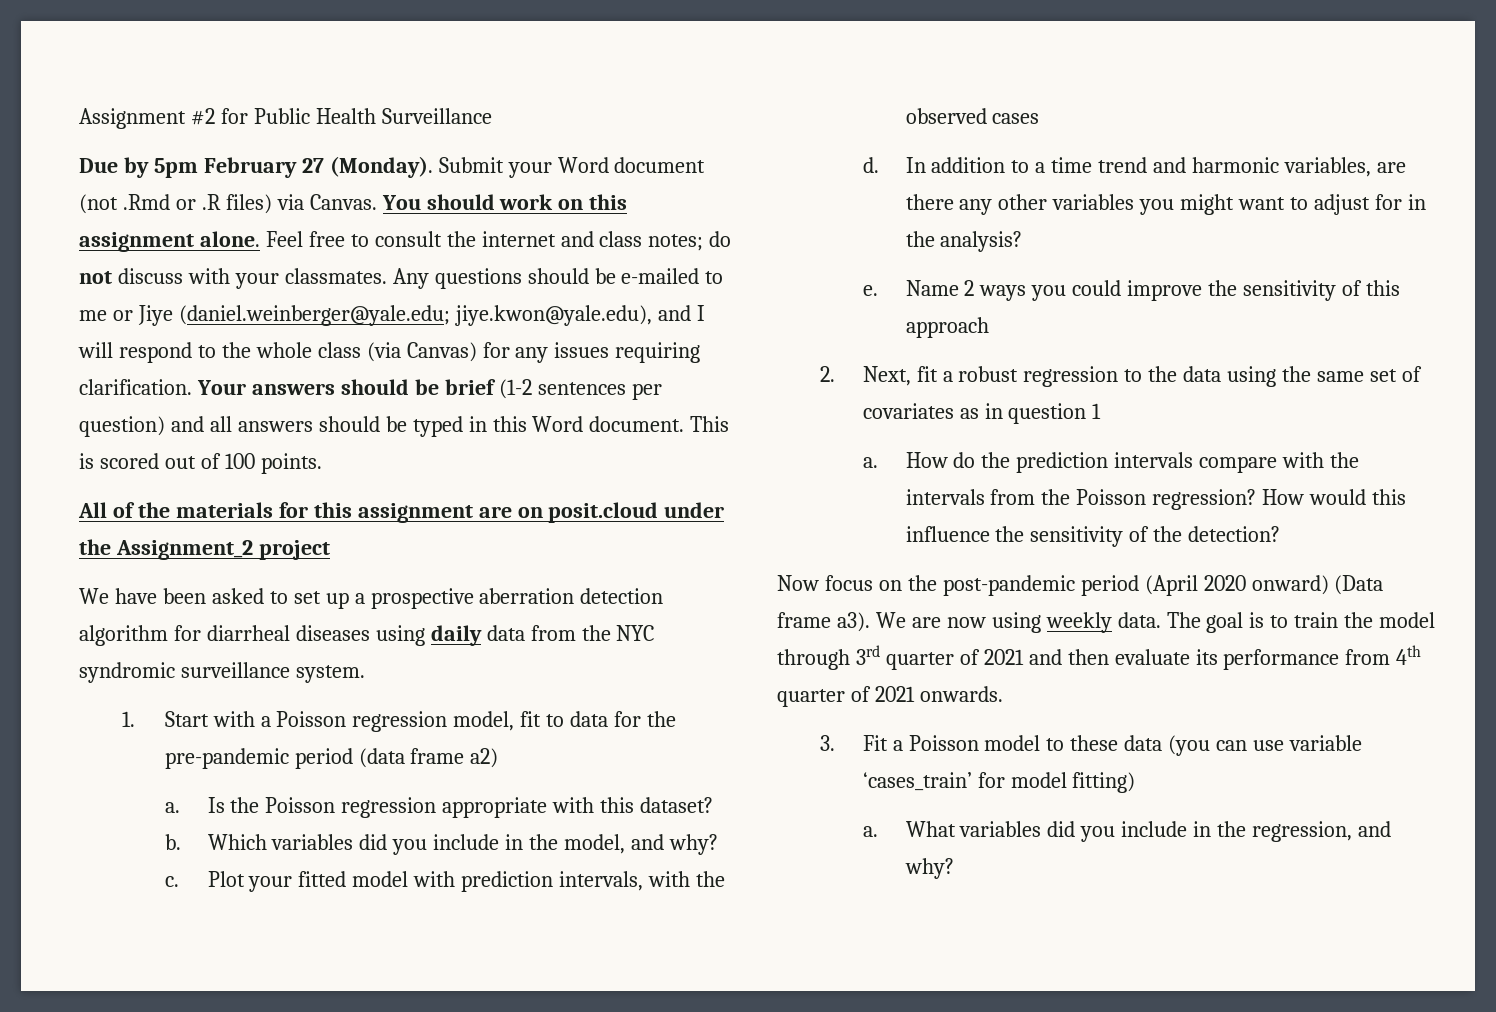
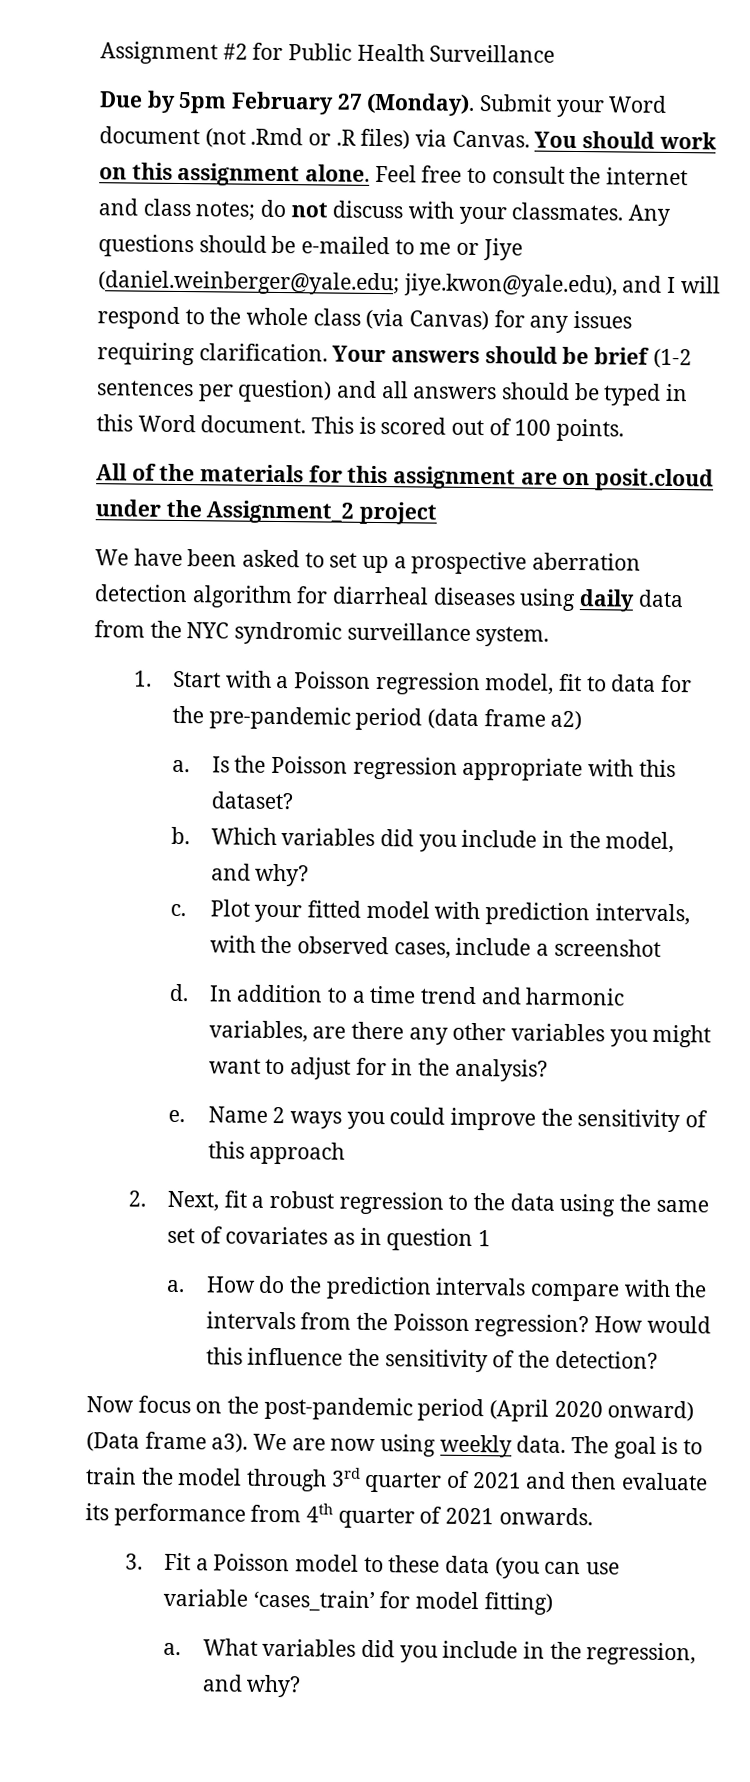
[992,113,1040,124] cases -> [393,937,661,959] cases, include a screenshot

